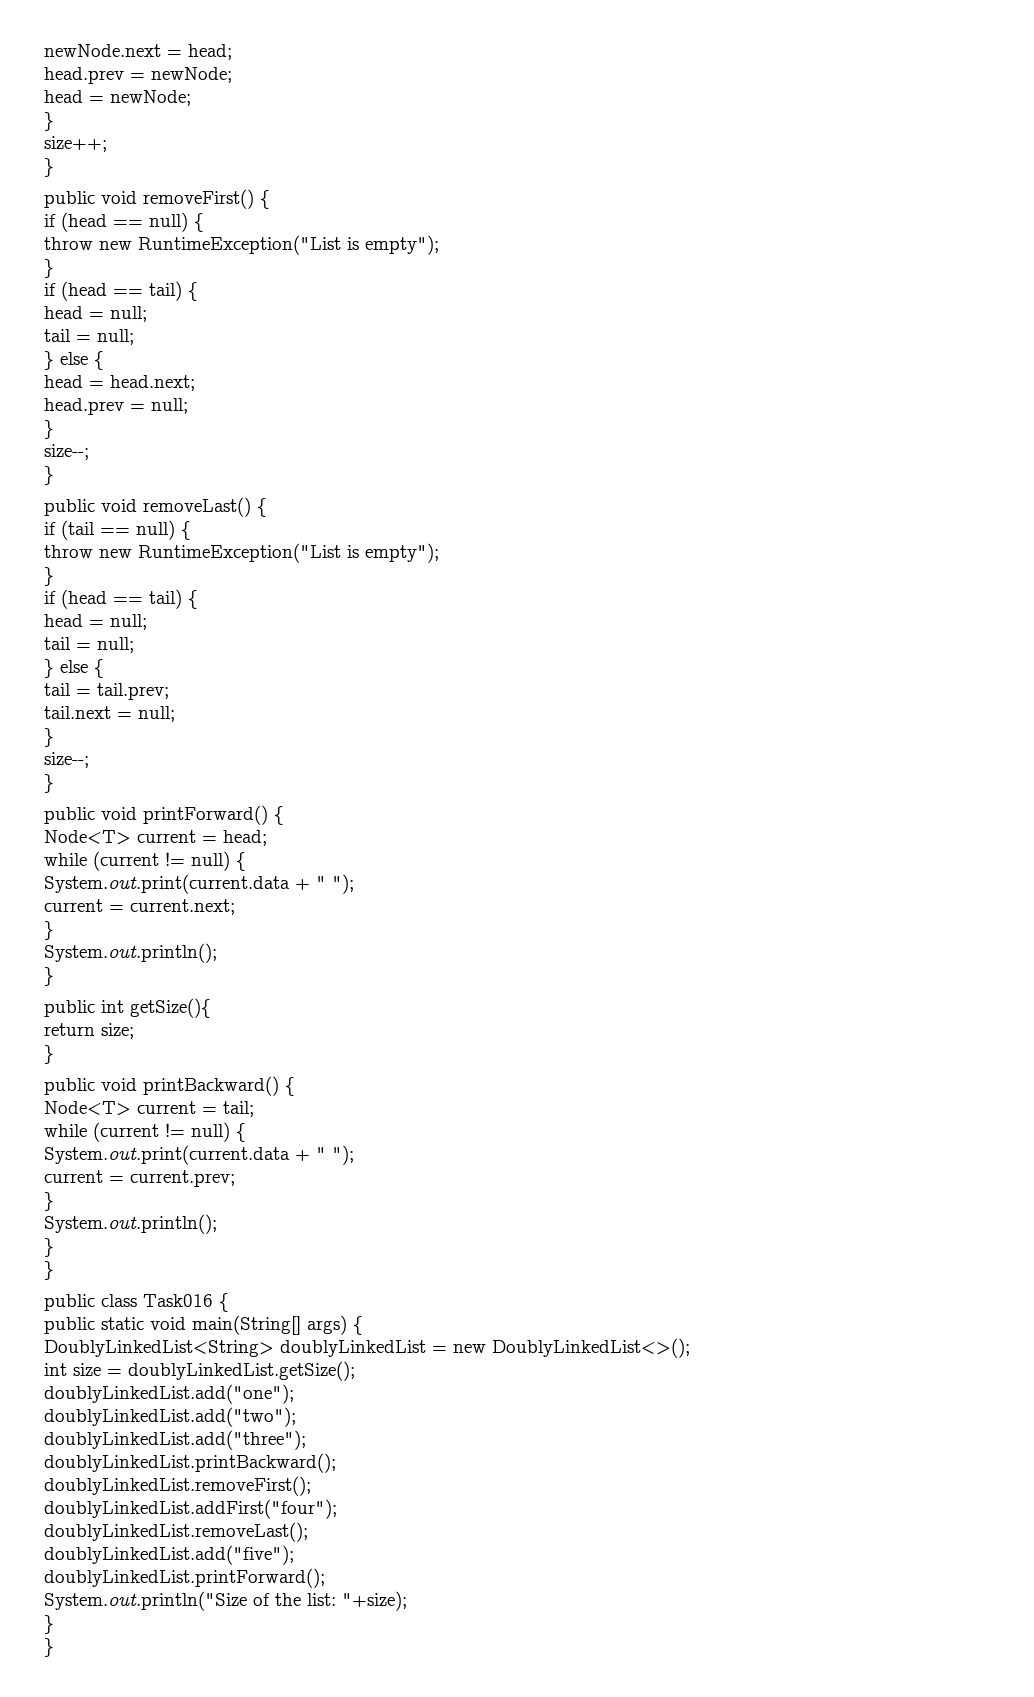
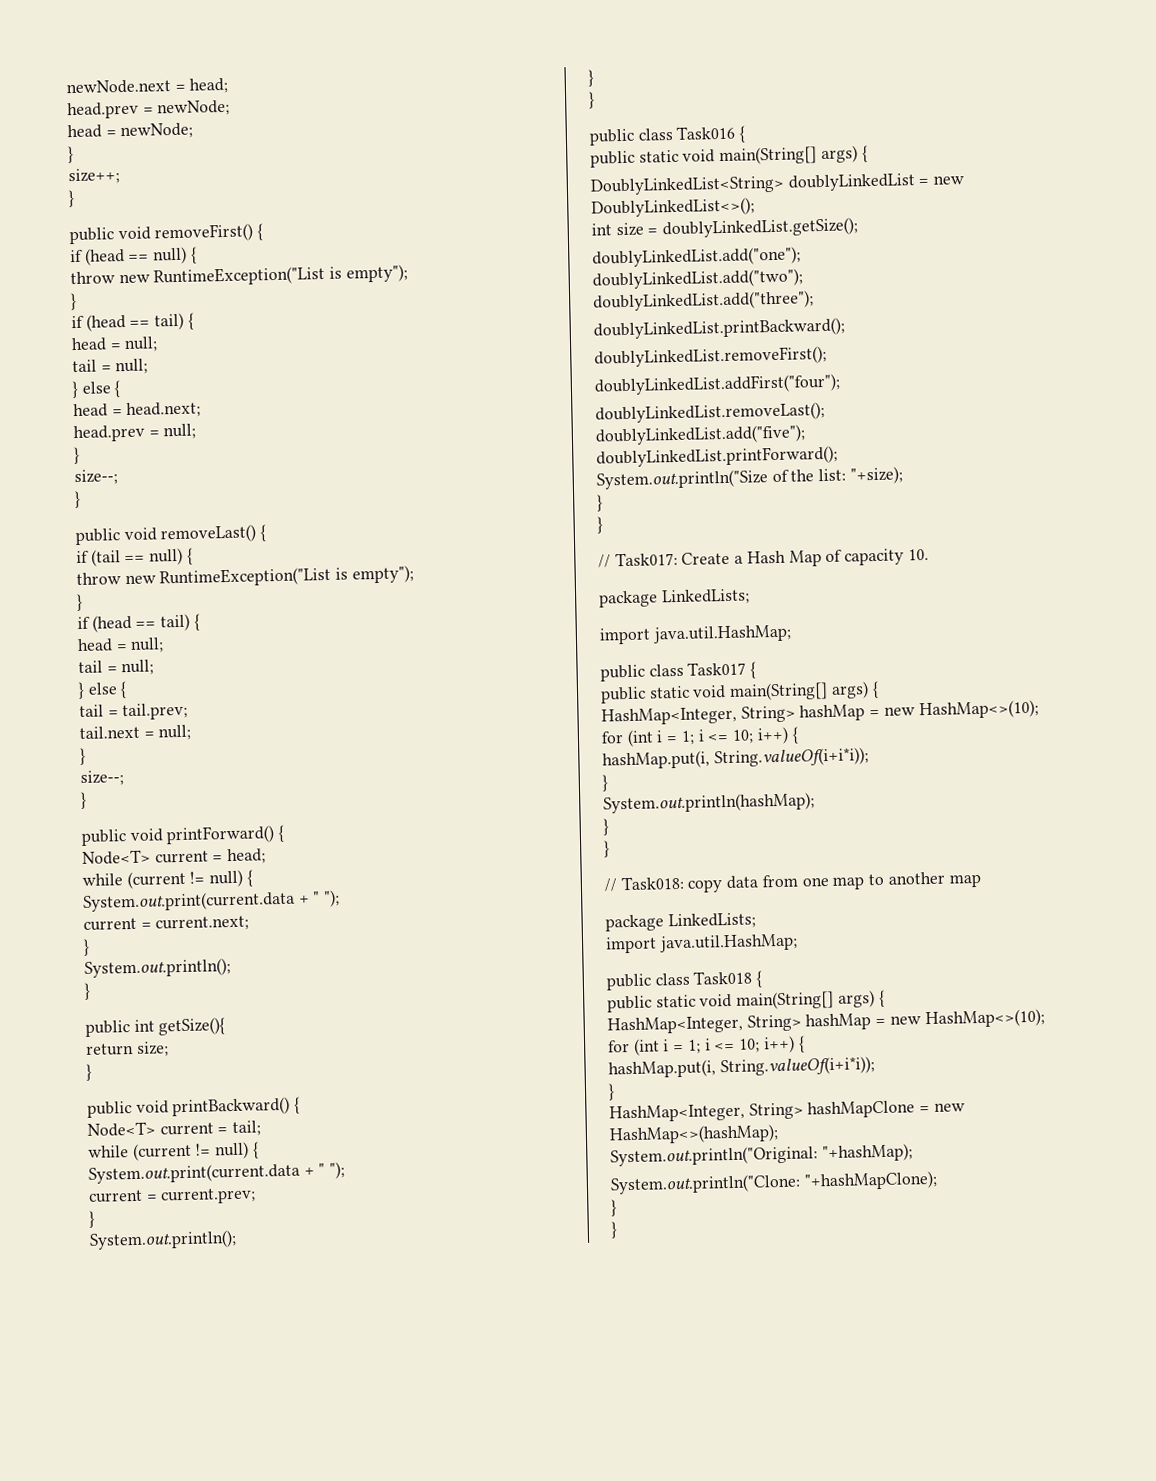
(54, 1647) none -> [598,548,929,568] [599,588,750,608] [599,624,792,645] [600,661,757,682] [600,680,879,704] [601,699,1039,726] [601,726,799,748] [602,747,869,770] [602,774,609,792] [603,792,815,814] [603,818,609,836] [604,840,610,858] [604,871,982,893] [605,912,756,932] [605,933,798,954] [606,970,763,991] [607,989,885,1013] [607,1008,1045,1035] [608,1035,805,1056] [608,1056,875,1079] [608,1083,615,1101] [609,1100,965,1123] [609,1124,779,1145] [610,1143,913,1167] [610,1170,938,1195] [611,1199,617,1217] [611,1221,617,1239] // // Task017: Create a Hash Map of capacity 10. // package LinkedLists; // import java.util.HashMap; // public class Task017 { // public static void main(String[] args) { // HashMap<Integer, String> hashMap = new HashMap<>(10); // for (int i = 1; i <= 10; i++) { // hashMap.put(i, String.valueOf(i+i*i)); // } // System.out.println(hashMap); // } // } // // Task018: copy data from one map to another map // package LinkedLists; // import java.util.HashMap; // public class Task018 { // public static void main(String[] args) { // HashMap<Integer, String> hashMap = new HashMap<>(10); // for (int i = 1; i <= 10; i++) { // hashMap.put(i, String.valueOf(i+i*i)); // } // HashMap<Integer, String> hashMapClone = new HashMap<>(hashMap); // System.out.println("Original: "+hashMap); // System.out.println("Clone: "+hashMapClone); // } // }

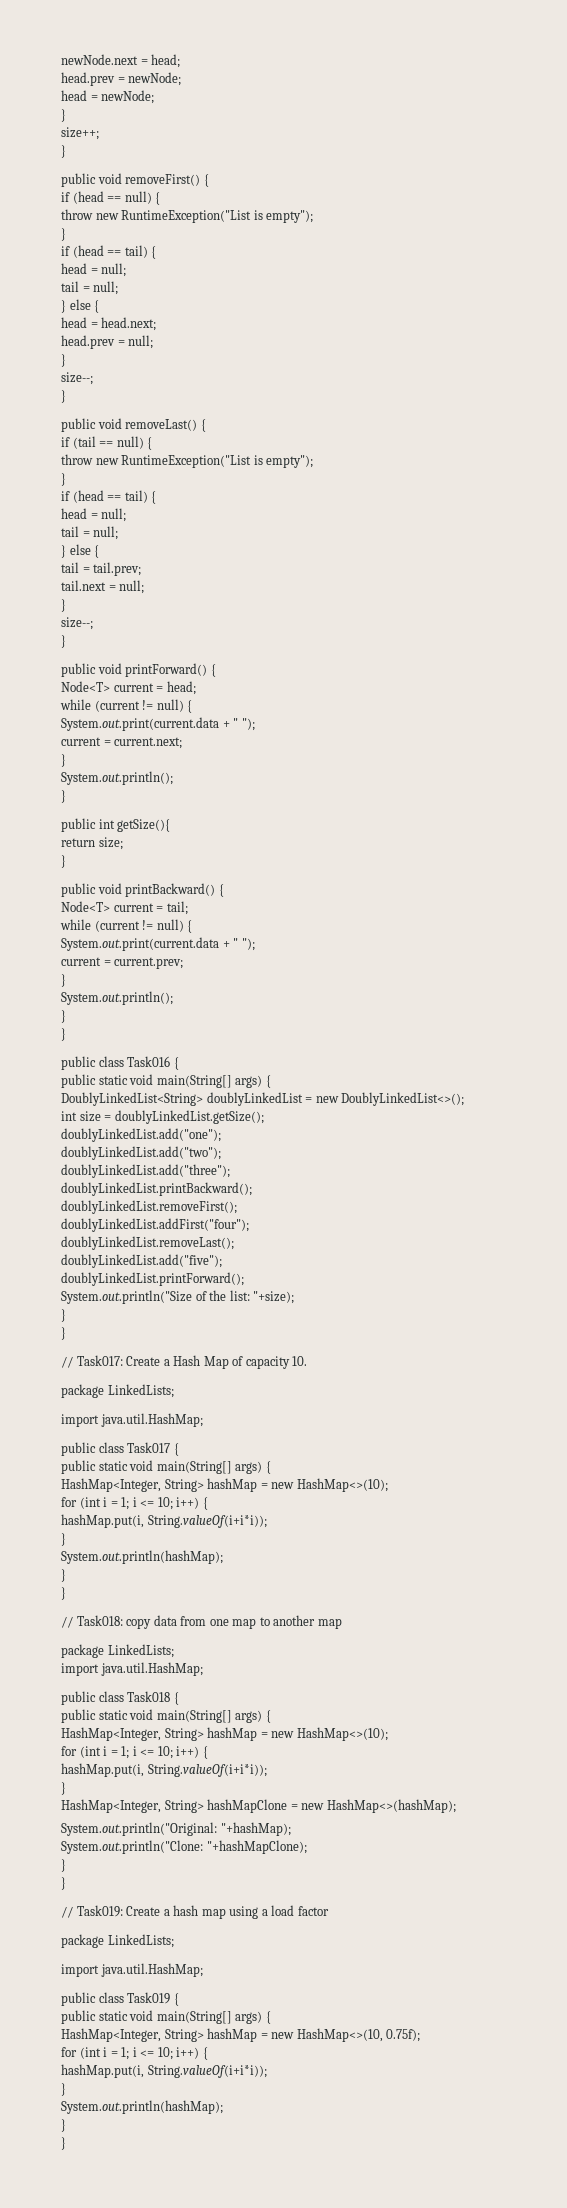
(617, 1230) none -> [61,1905,329,1919] [61,1934,174,1948] [61,1963,203,1977] [61,1992,179,2006] [61,2010,271,2024] [61,2028,421,2042] [61,2047,208,2060] [61,2064,267,2078] [61,2083,66,2096] [61,2100,223,2114] [61,2119,66,2132] [61,2137,66,2150] // // Task019: Create a hash map using a load factor // package LinkedLists; // import java.util.HashMap; // public class Task019 { // public static void main(String[] args) { // HashMap<Integer, String> hashMap = new HashMap<>(10, 0.75f); // for (int i = 1; i <= 10; i++) { // hashMap.put(i, String.valueOf(i+i*i)); // } // System.out.println(hashMap); // } // }

